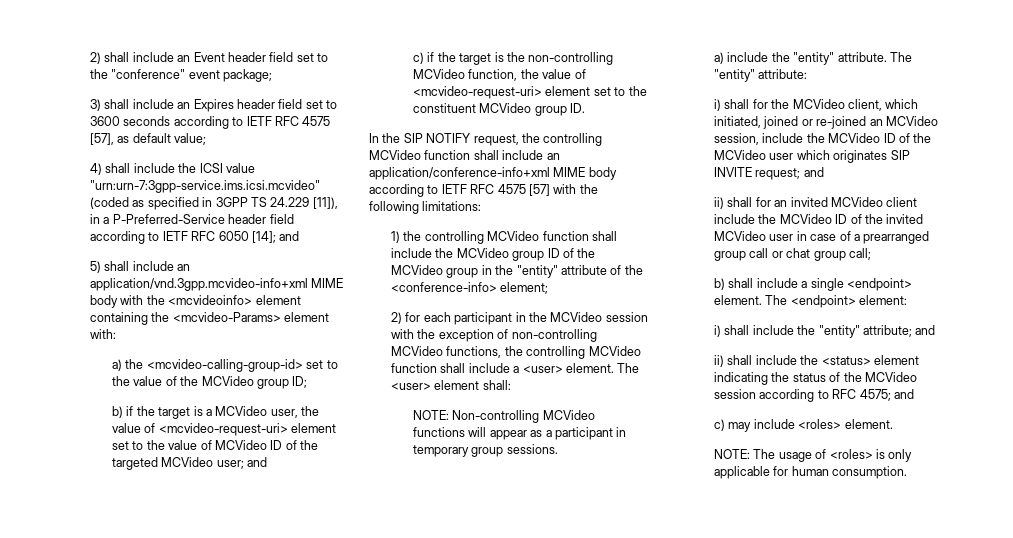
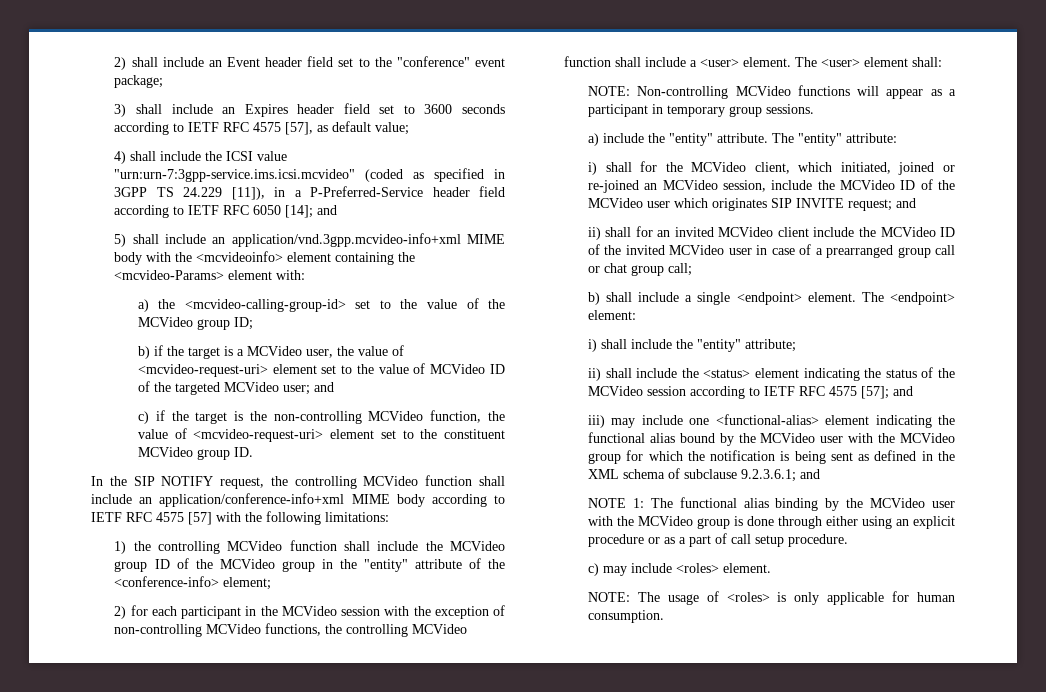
[915,325,936,335] and -> (796, 345) none
[832,389,914,401] RFC 4575; and -> [763,386,913,399] [587,414,955,428] [587,432,955,446] [587,450,955,464] [587,468,820,482] [587,497,955,511] [587,516,955,529] [587,533,848,547] IETF RFC 4575 [57]; and // iii) may include one <functional-alias> element indicating the functional alias bound by the MCVideo user with the MCVideo group for which the notification is being sent as defined in the XML schema of subclause 9.2.3.6.1; and // NOTE 1: The functional alias binding by the MCVideo user with the MCVideo group is done through either using an explicit procedure or as a part of call setup procedure.

